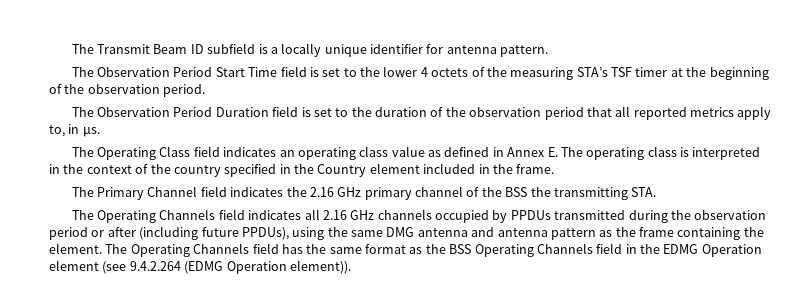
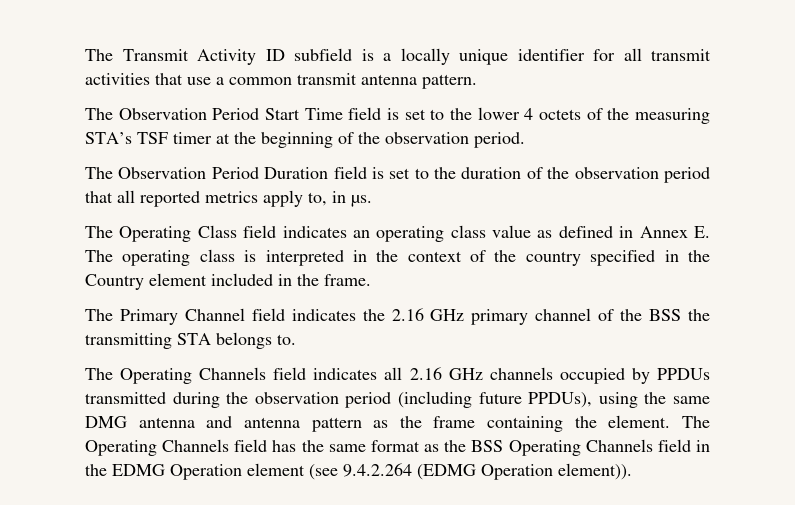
[153,44,188,54] Beam -> [197,49,256,65] Activity
(444, 49) none -> [623,48,711,61] [85,73,357,85] all transmit activities that use a common transmit
[631,187,657,197] STA. -> [177,332,296,349] STA belongs to.
[91,227,136,237] or after -> (392, 400) none

